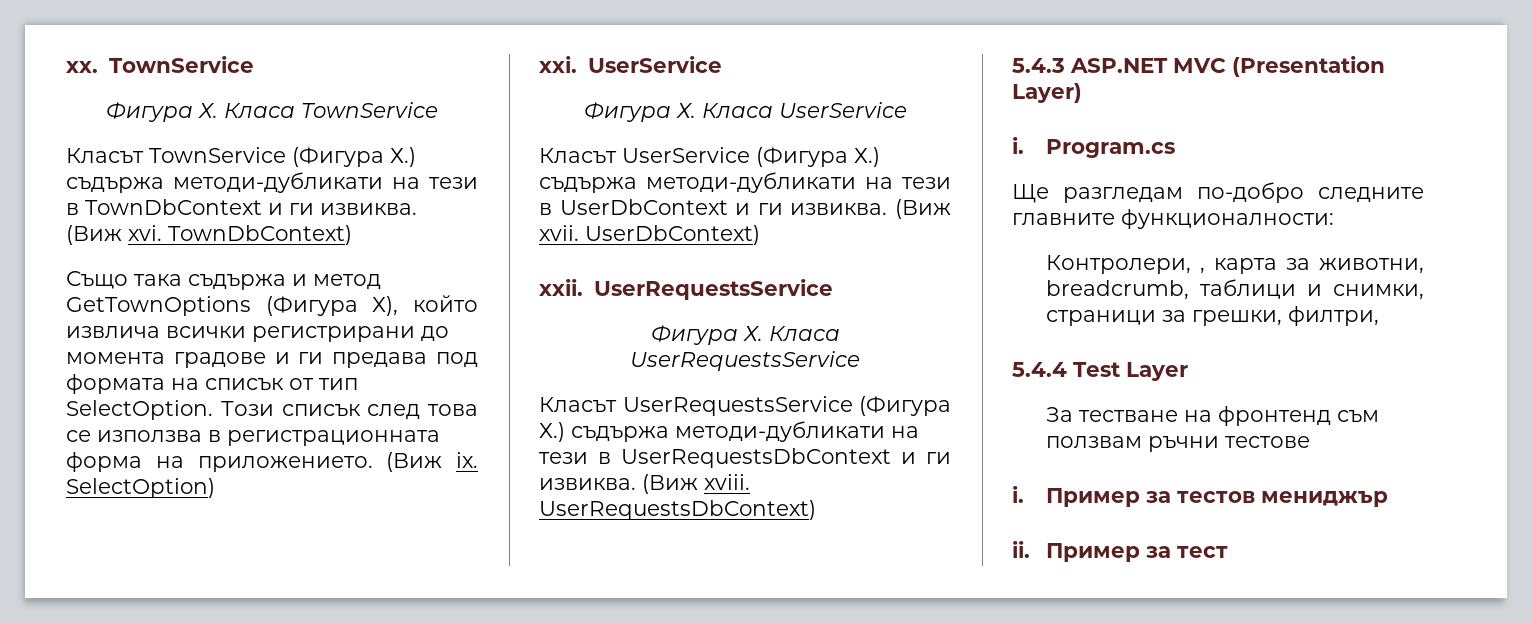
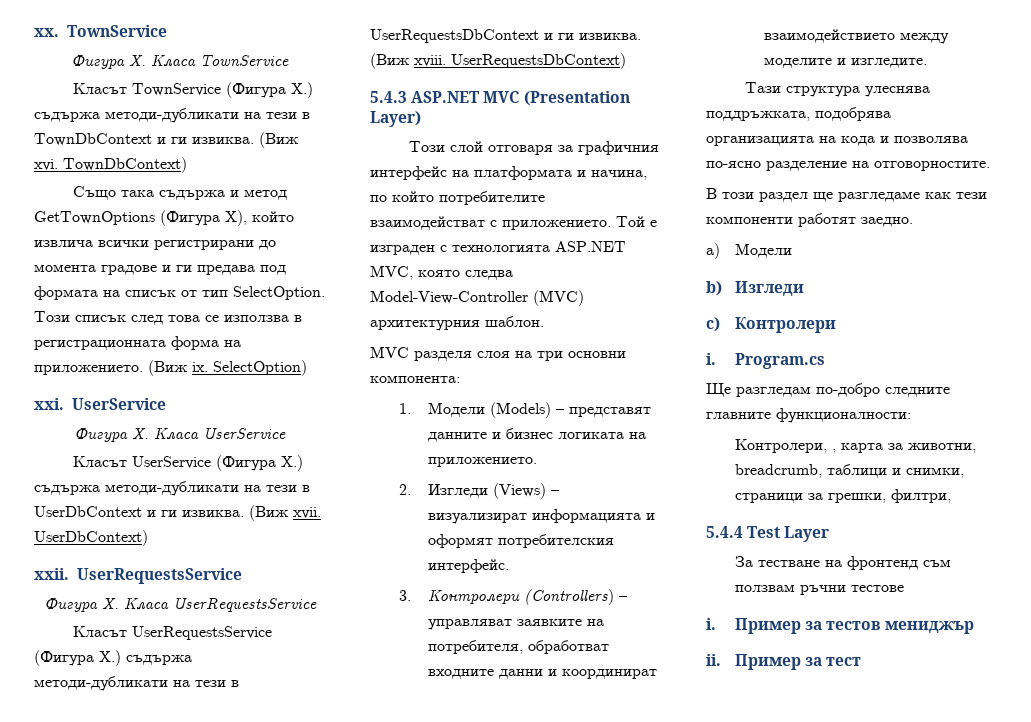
(1082, 93) none -> [409,141,660,155] [370,166,647,180] [370,191,545,205] [370,216,657,230] [370,241,626,255] [370,265,513,280] [370,290,584,306] [370,316,544,331] [370,346,626,361] [370,375,460,383] [398,402,651,418] [427,428,646,442] [427,457,537,467] [398,483,559,499] [427,509,655,524] [427,534,614,548] [427,559,509,573] [398,589,627,605] [427,619,604,630] [427,640,609,654] [427,669,657,679] [763,29,949,44] [763,57,927,68] [745,82,931,97] [706,107,891,121] [706,136,968,146] [706,161,990,171] [706,188,987,202] [706,213,913,227] [706,243,792,259] [706,281,804,296] [706,317,836,333] // Този слой отговаря за графичния интерфейс на платформата и начина, по който потребителите взаимодействат с приложението. Той е изграден с технологията ASP.NET MVC, която следва Model-View-Controller (MVC) архитектурния шаблон. // MVC разделя слоя на три основни компонента: // 1. Модели (Models) – представят данните и бизнес логиката на приложението. // 2. Изгледи (Views) – визуализират информацията и оформят потребителския интерфейс. // 3. Контролери (Controllers) – управляват заявките на потребителя, обработват входните данни и координират взаимодействието между моделите и изгледите. // Тази структура улеснява поддръжката, подобрява организацията на кода и позволява по-ясно разделение на отговорностите. // В този раздел ще разгледаме как тези компоненти работят заедно. // a) Модели // b) Изгледи // c) Контролери

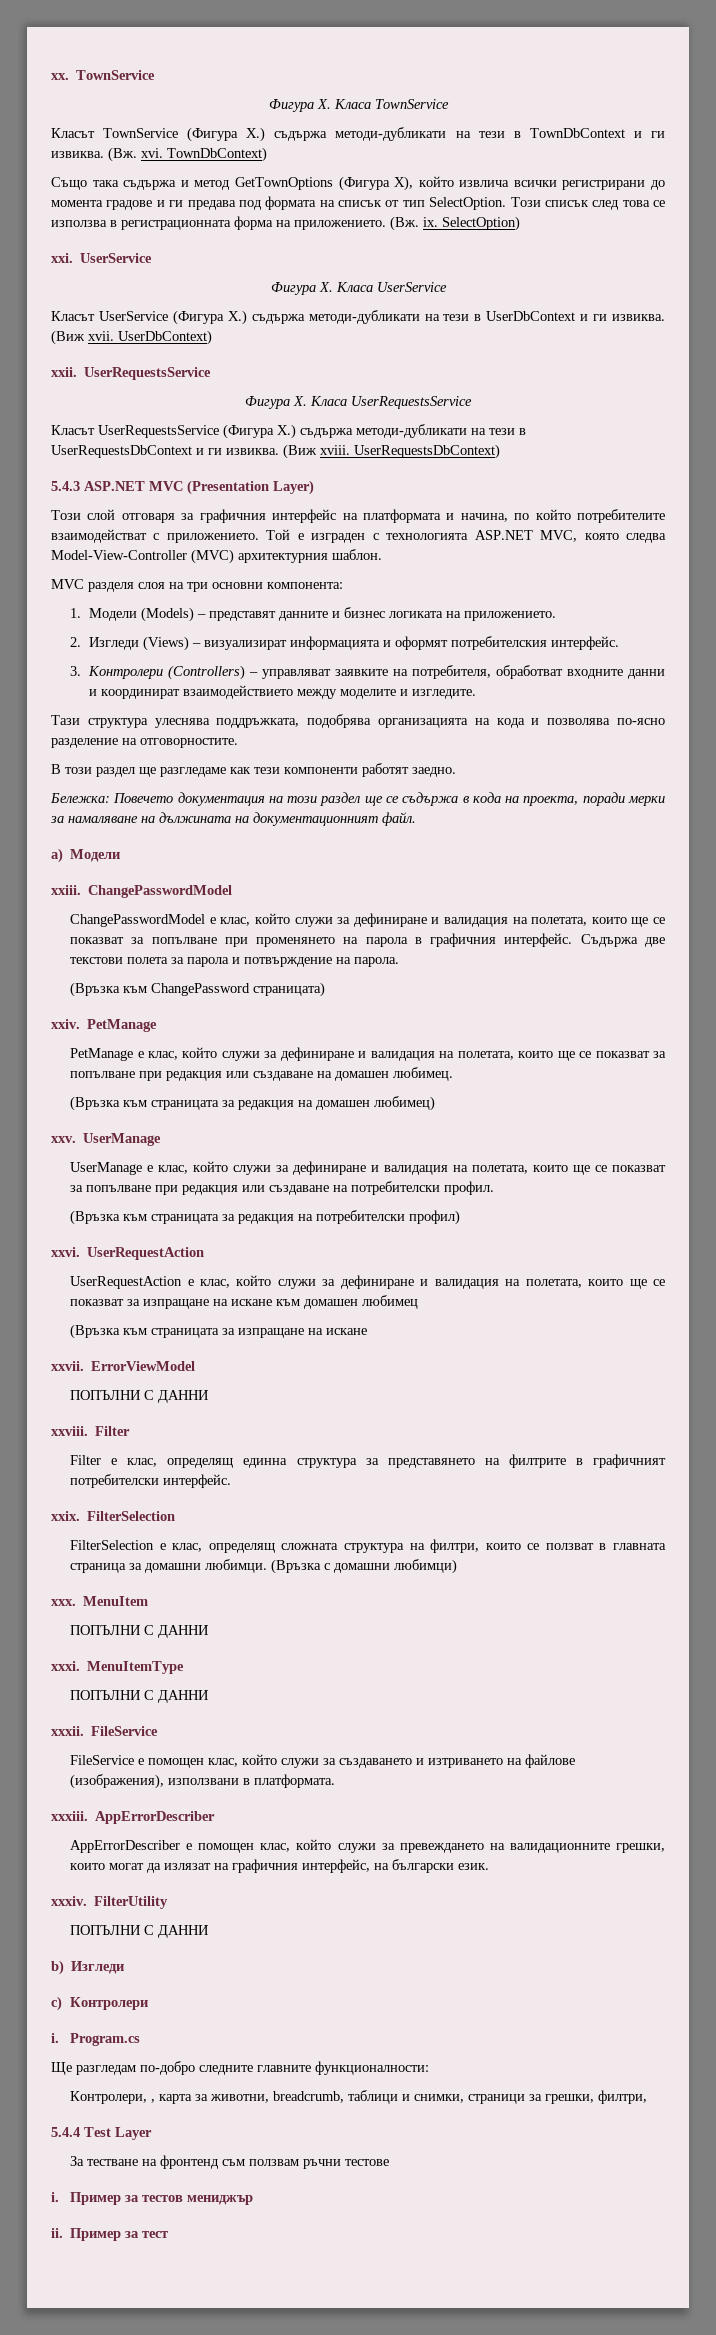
[259,132,299,148] (Виж -> [108,147,137,162] (Вж.
[148,360,188,376] (Виж -> [390,216,419,231] (Вж.
[706,243,792,259] a) Модели -> [50,792,665,806] [50,812,416,826] [51,848,121,863] [51,885,233,898] [70,913,666,927] [70,933,665,947] [70,957,400,967] [70,982,326,997] [51,1019,158,1032] [70,1047,666,1061] [70,1067,454,1081] [70,1096,436,1111] [51,1133,162,1146] [70,1161,667,1175] [70,1181,495,1195] [70,1210,461,1225] [51,1247,205,1260] [70,1275,666,1289] [70,1295,419,1309] [70,1324,368,1339] [51,1361,196,1371] [70,1390,210,1403] [51,1426,131,1436] [70,1454,666,1468] [70,1474,232,1488] [51,1511,176,1521] [70,1539,667,1553] [70,1559,458,1574] [51,1596,149,1606] [70,1625,210,1638] [51,1661,185,1674] [70,1690,210,1703] [51,1726,159,1736] [70,1754,576,1768] [70,1774,336,1789] [51,1811,216,1824] [70,1839,666,1853] [70,1859,490,1873] [51,1896,169,1909] [70,1925,210,1938] Бележка: Повечето документация на този раздел ще се съдържа в кода на проекта, поради мерки за намаляване на дължината на документационният файл. // a) Модели // xxiii. ChangePasswordModel // ChangePasswordModel е клас, който служи за дефиниране и валидация на полетата, които ще се показват за попълване при променянето на парола в графичния интерфейс. Съдържа две текстови полета за парола и потвърждение на парола. // (Връзка към ChangePassword страницата) // xxiv. PetManage // PetManage е клас, който служи за дефиниране и валидация на полетата, които ще се показват за попълване при редакция или създаване на домашен любимец. // (Връзка към страницата за редакция на домашен любимец) // xxv. UserManage // UserManage е клас, който служи за дефиниране и валидация на полетата, които ще се показват за попълване при редакция или създаване на потребителски профил. // (Връзка към страницата за редакция на потребителски профил) // xxvi. UserRequestAction // UserRequestAction е клас, който служи за дефиниране и валидация на полетата, които ще се показват за изпращане на искане към домашен любимец // (Връзка към страницата за изпращане на искане // xxvii. ErrorViewModel // ПОПЪЛНИ С ДАННИ // xxviii. Filter // Filter е клас, определящ единна структура за представянето на филтрите в графичният потребителски интерфейс. // xxix. FilterSelection // FilterSelection е клас, определящ сложната структура на филтри, които се ползват в главната страница за домашни любимци. (Връзка с домашни любимци) // xxx. MenuItem // ПОПЪЛНИ С ДАННИ // xxxi. MenuItemType // ПОПЪЛНИ С ДАННИ // xxxii. FileService // FileService e помощен клас, който служи за създаването и изтриването на файлове (изображения), използвани в платформата. // xxxiii. AppErrorDescriber // AppErrorDescriber e помощен клас, който служи за превеждането на валидационните грешки, които могат да излязат на графичния интерфейс, на български език. // xxxiv. FilterUtility // ПОПЪЛНИ С ДАННИ

